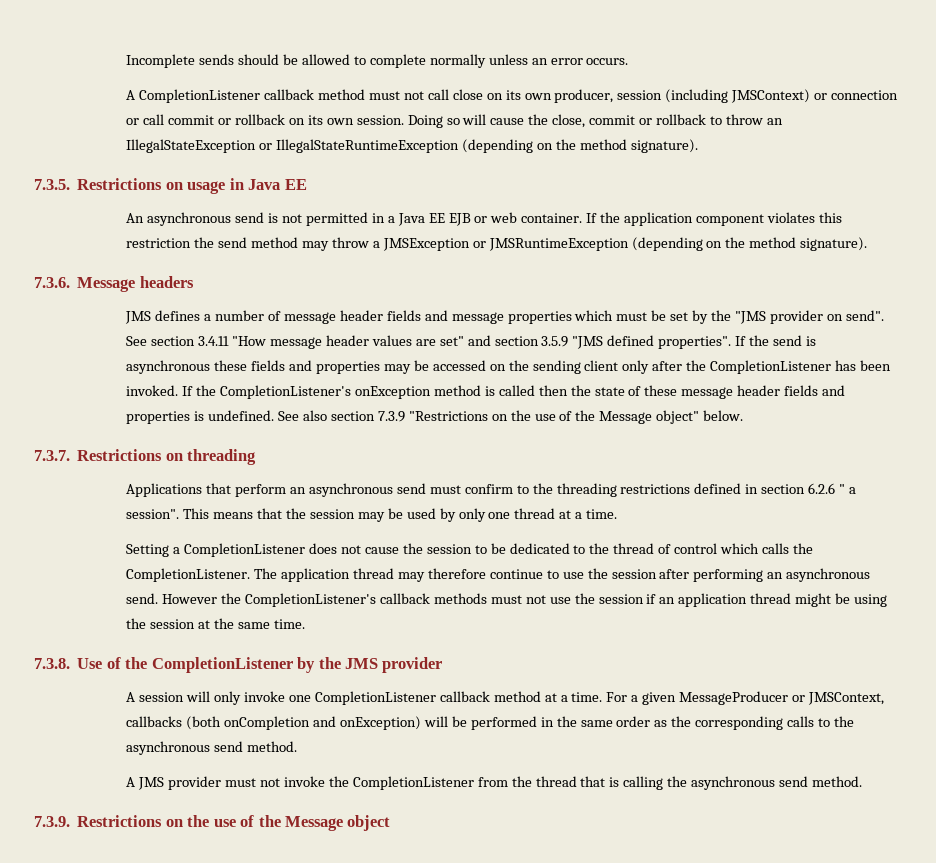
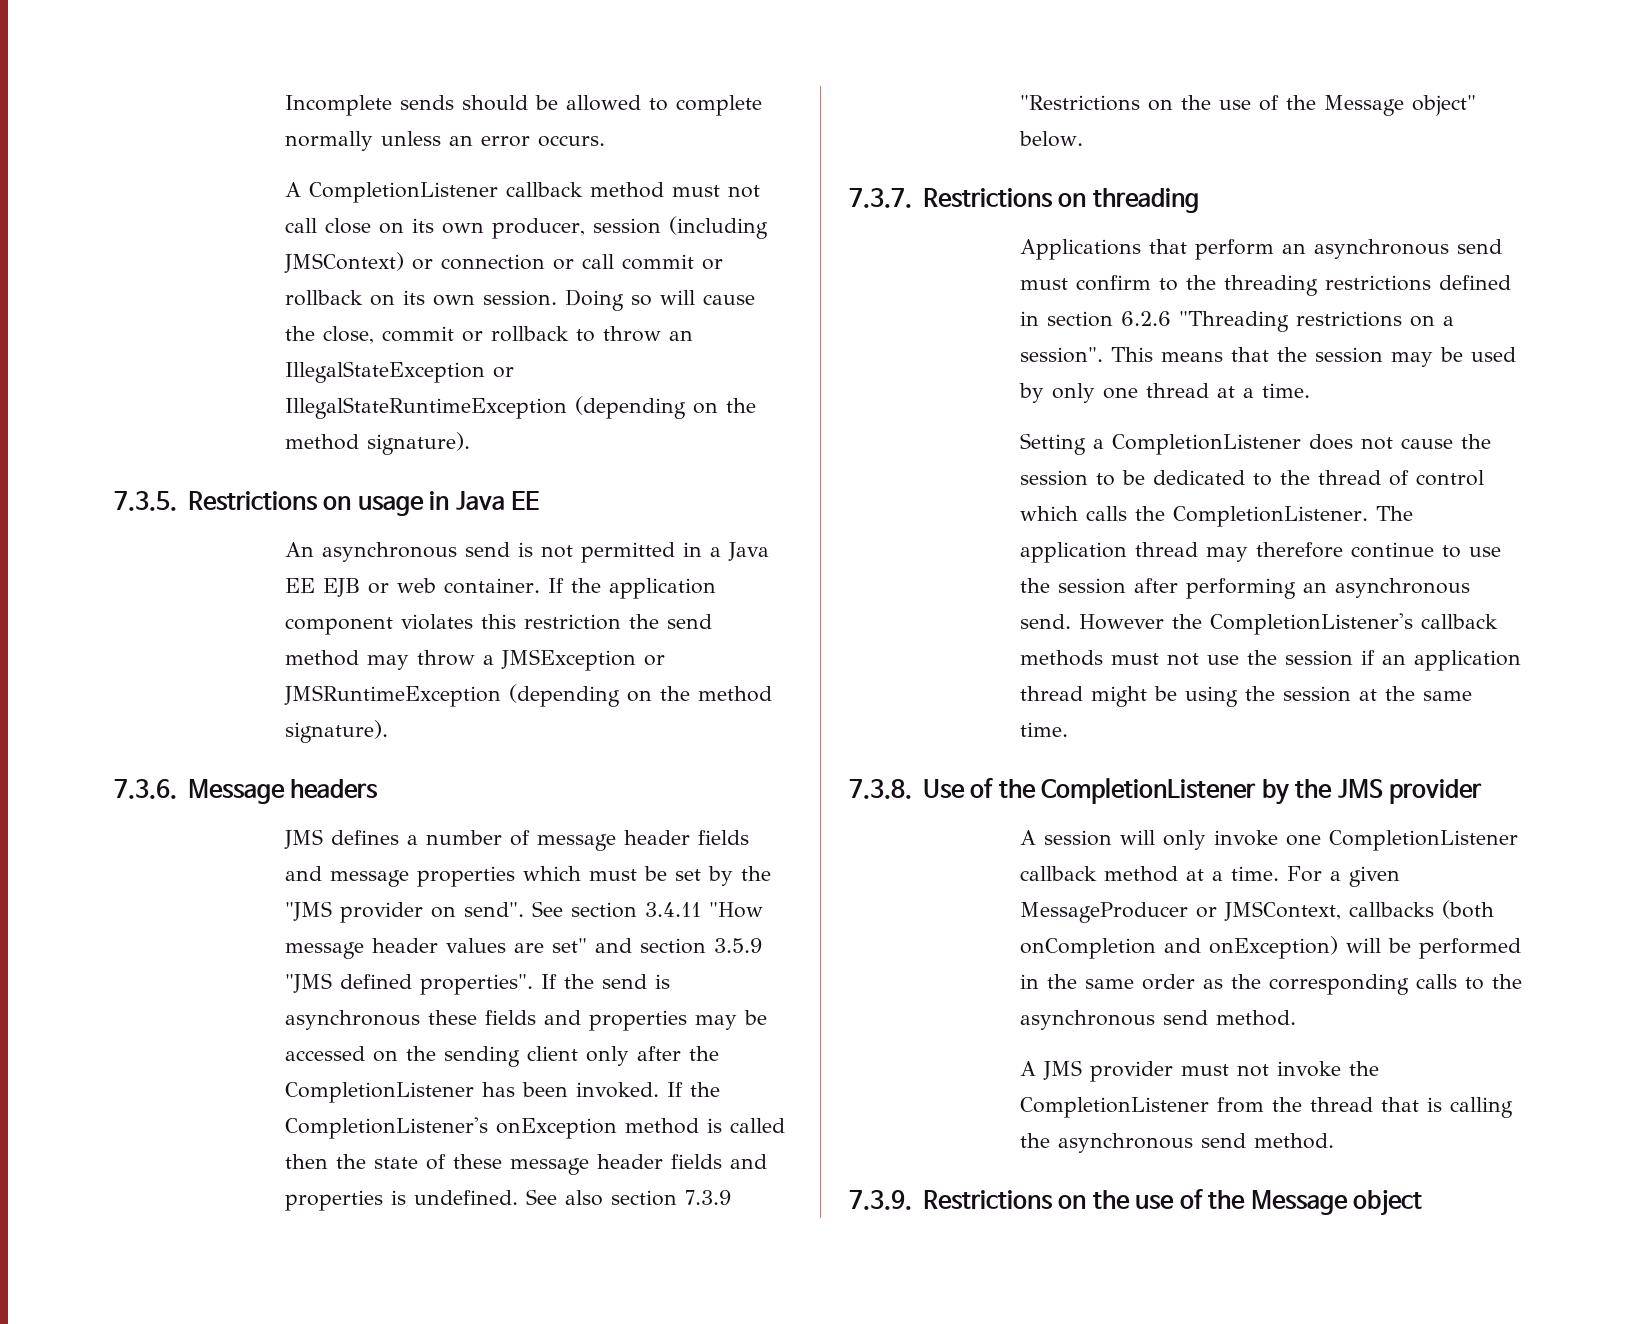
[838,484,845,494] " -> [1179,311,1436,332] "Threading restrictions on

